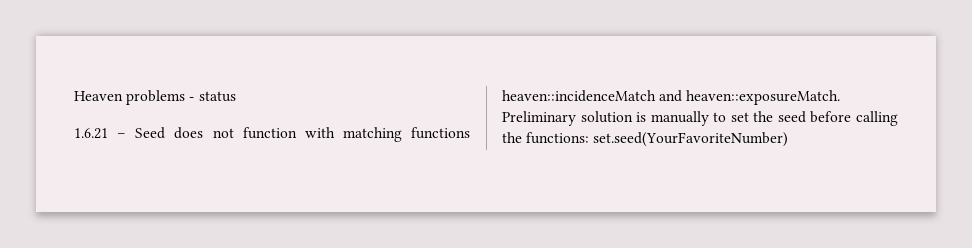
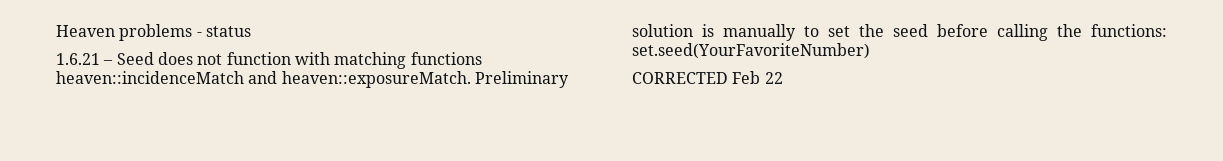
(789, 139) none -> [632,71,783,84] // CORRECTED Feb 22

